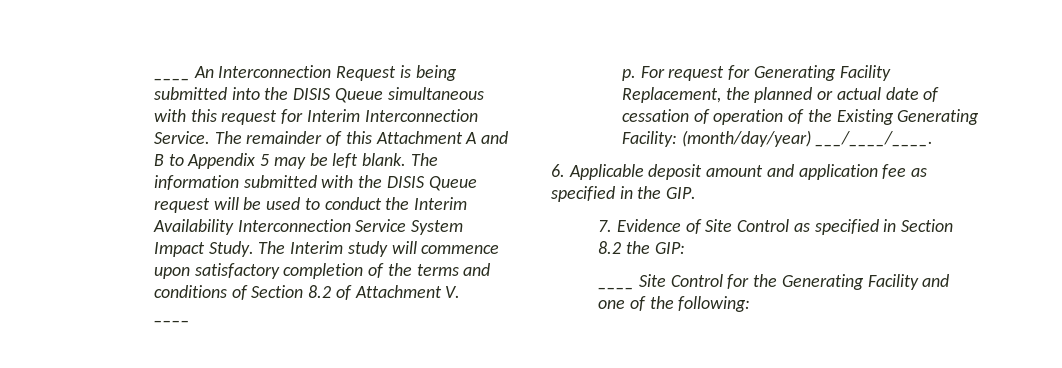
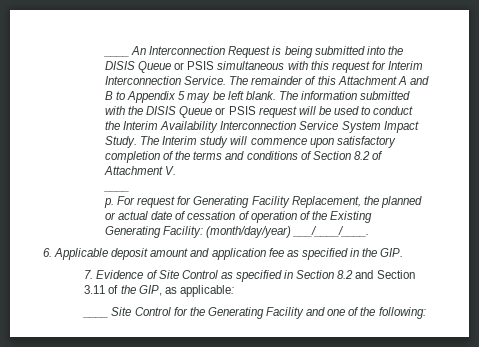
(383, 95) none -> [174,61,215,70] or PSIS
(477, 183) none -> [215,106,256,115] or PSIS
[626,241,685,254] the GIP: -> [355,270,415,279] [84,285,234,297] and Section 3.11 of the GIP, as applicable:

